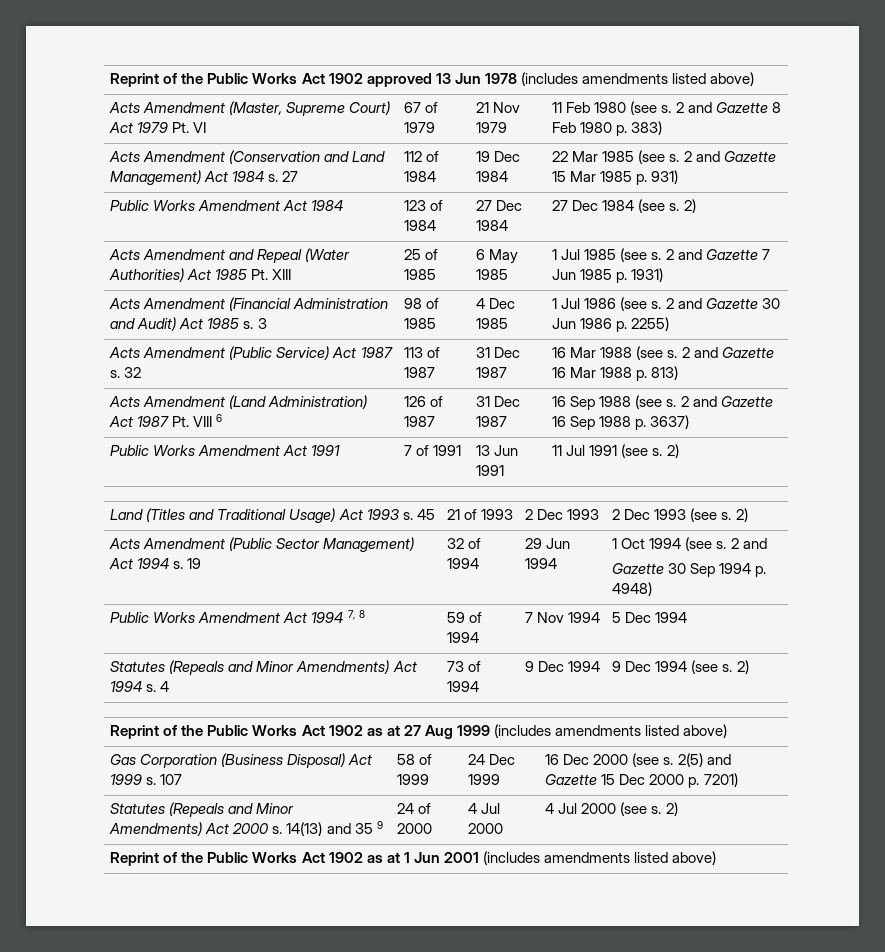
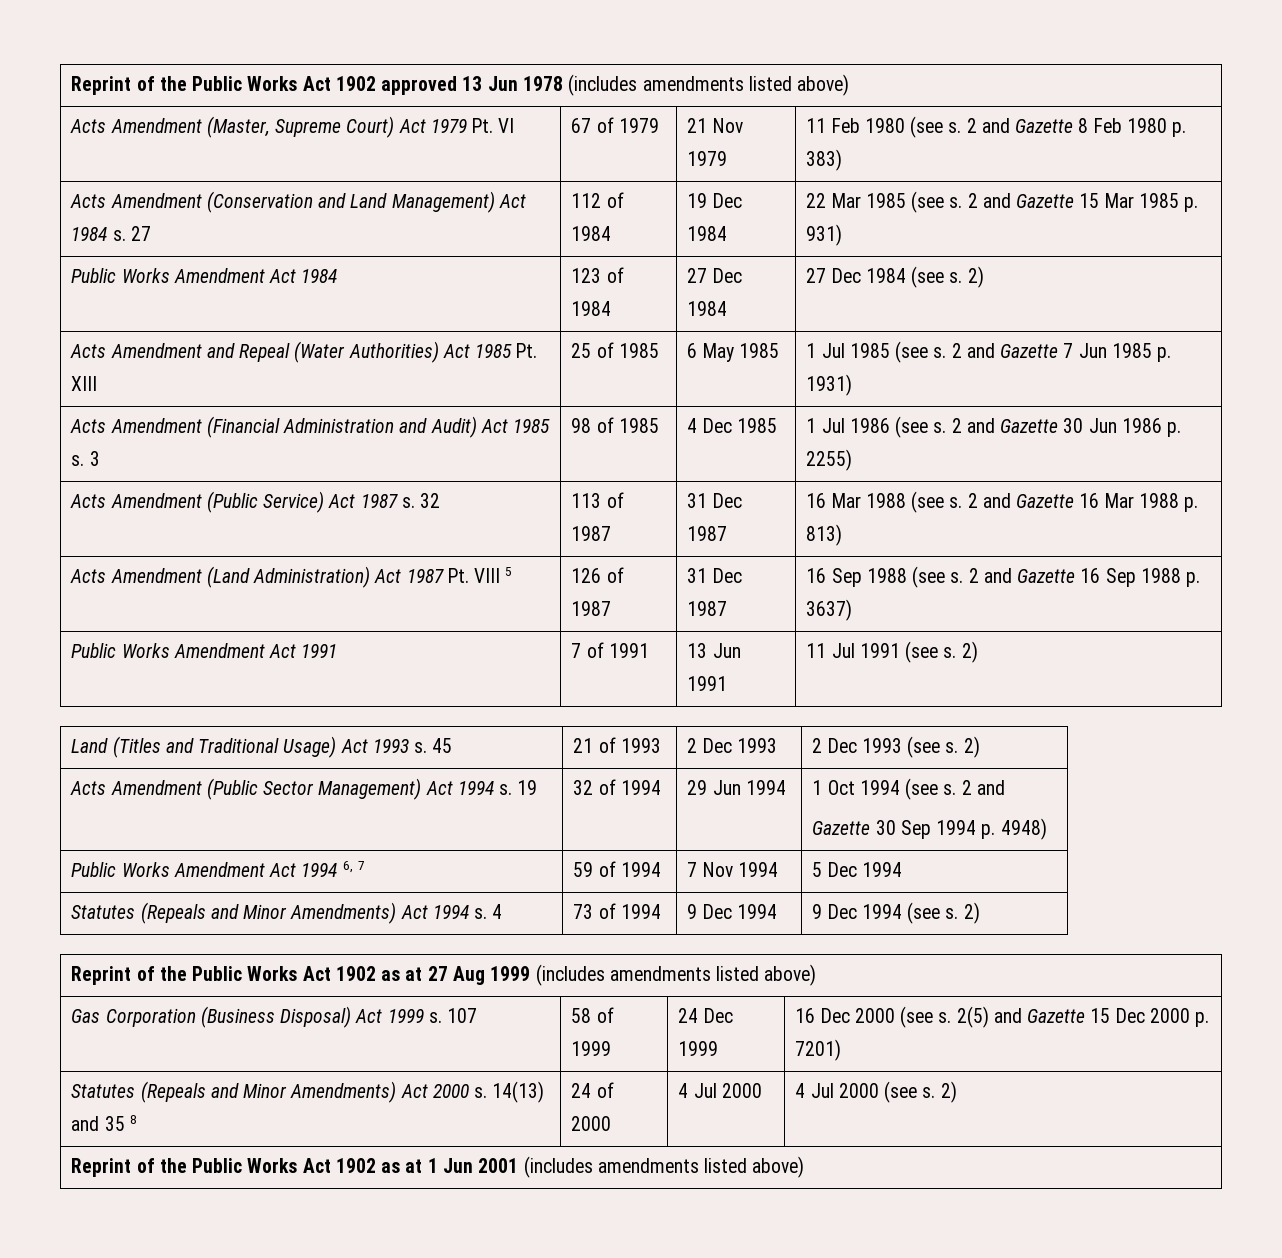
[216,414,223,422] 6 -> [505,567,513,576] 5
[347,610,365,620] 7, 8 -> [342,861,365,873] 6, 7
[376,821,383,829] 9 -> [129,1115,137,1124] 8

